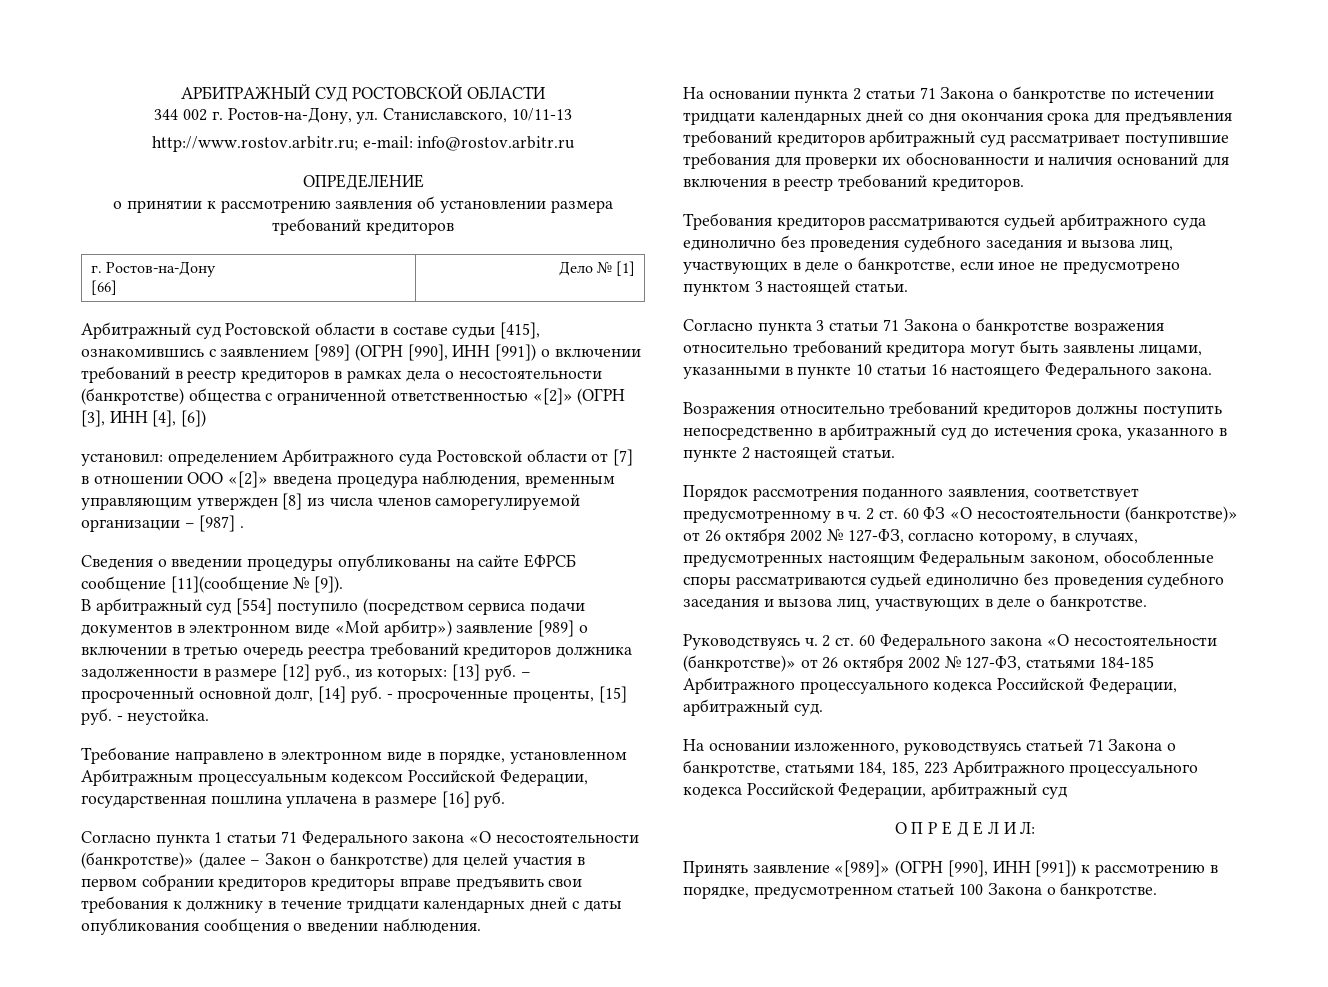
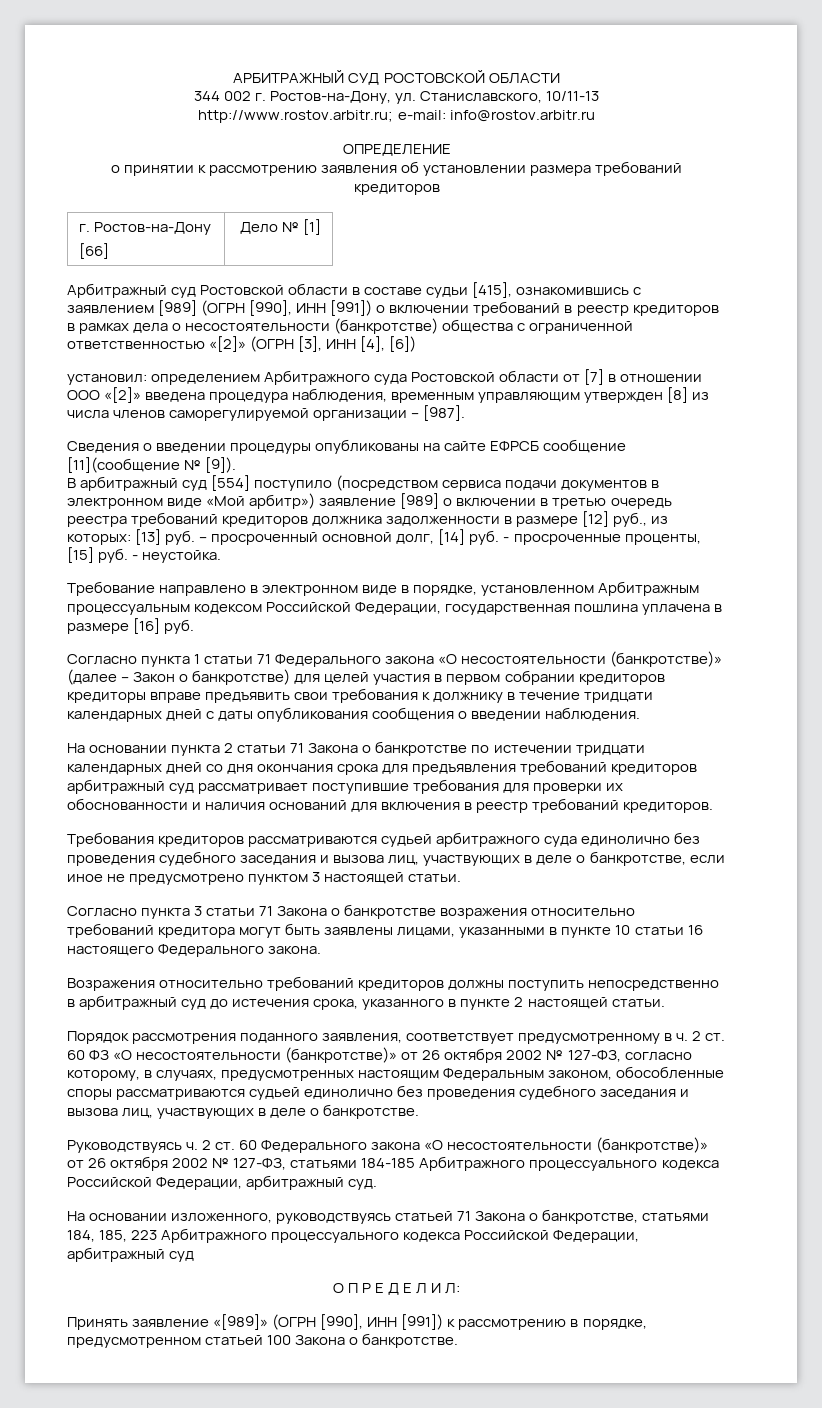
[199,515,245,532] [987] . -> [423,405,466,421] [987].

